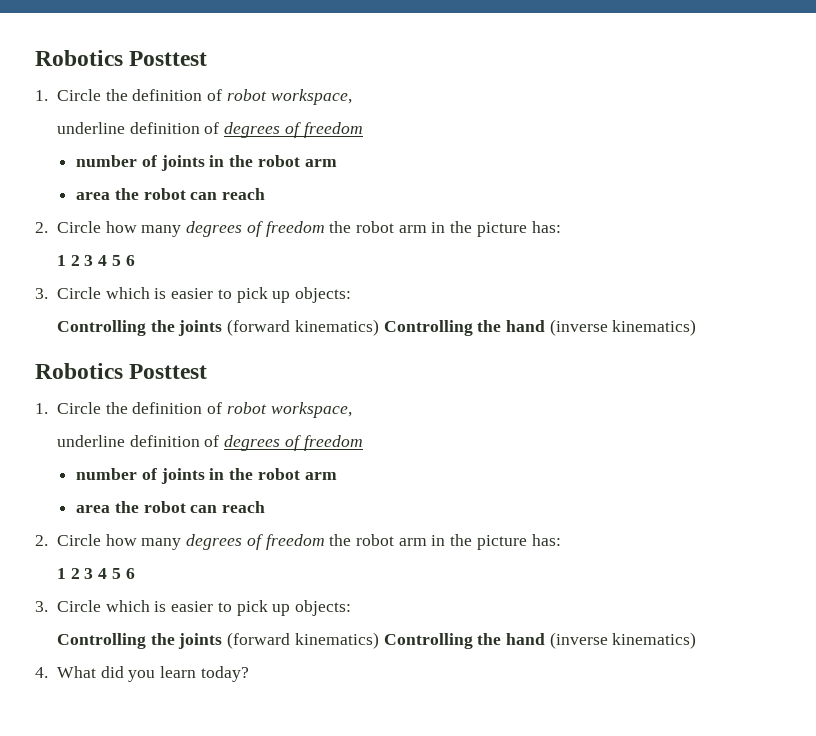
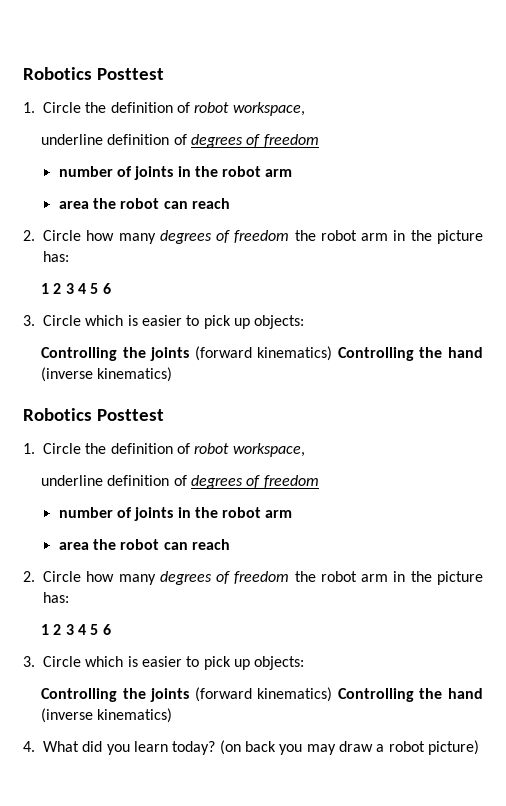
(249, 674) none -> [219,740,479,755] (on back you may draw a robot picture)

